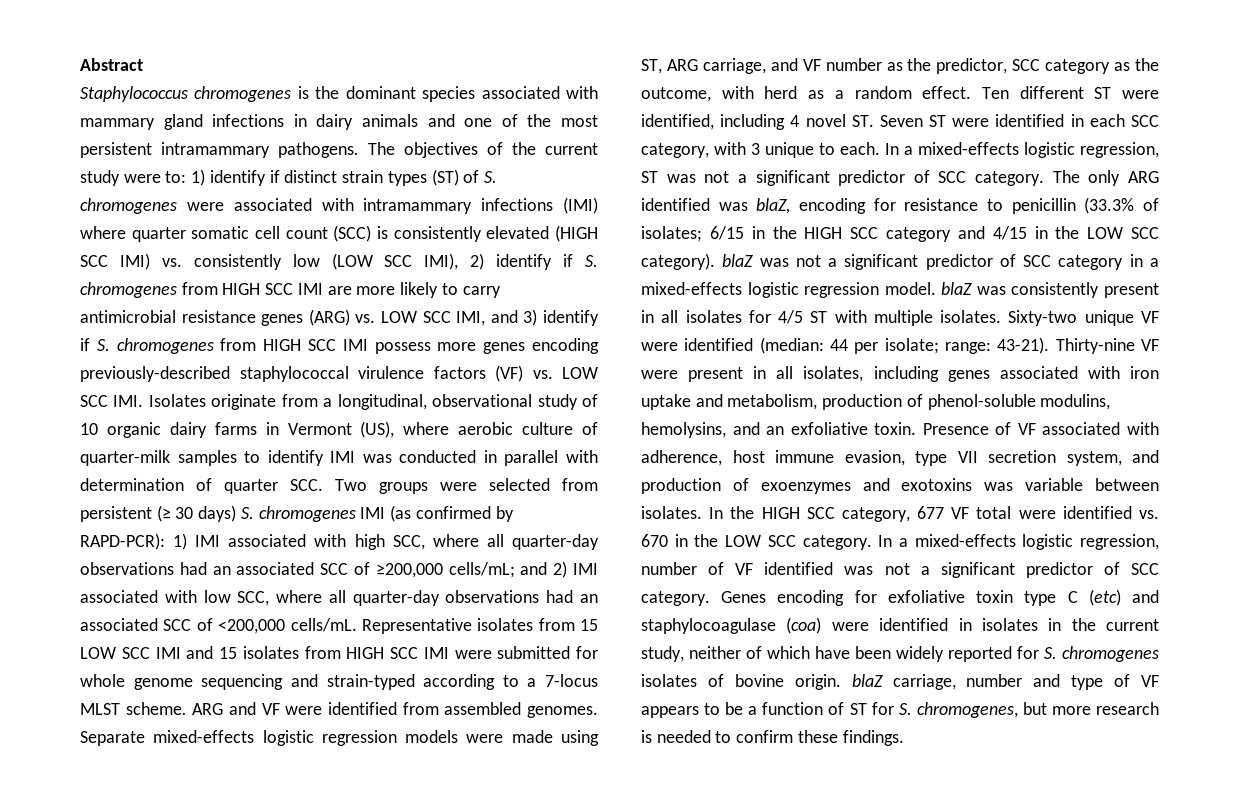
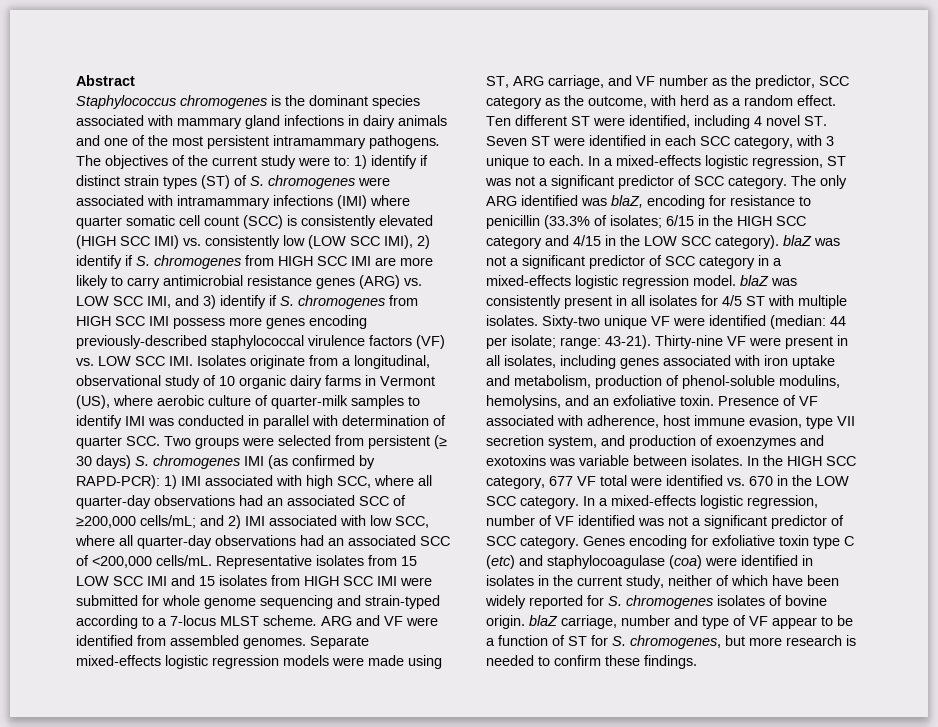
[641,706,699,718] appears -> [772,617,817,629] appear

